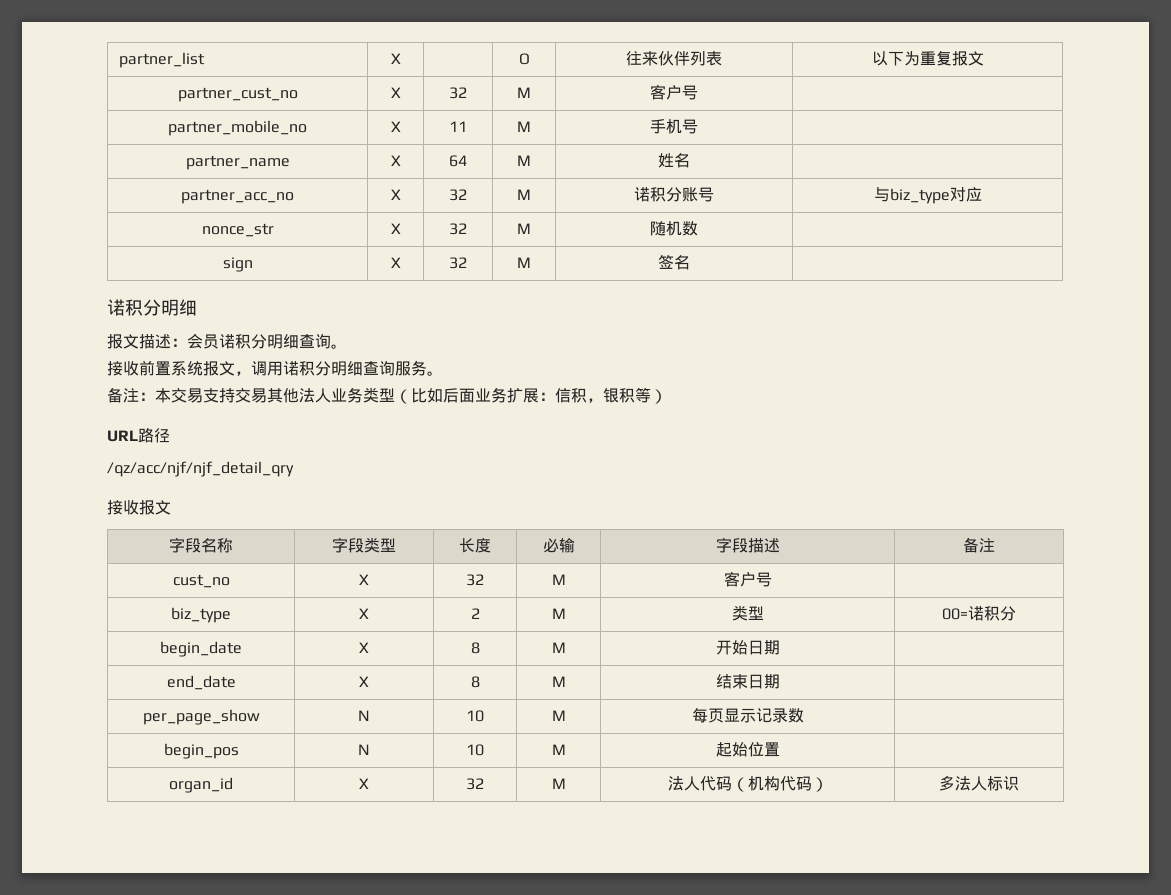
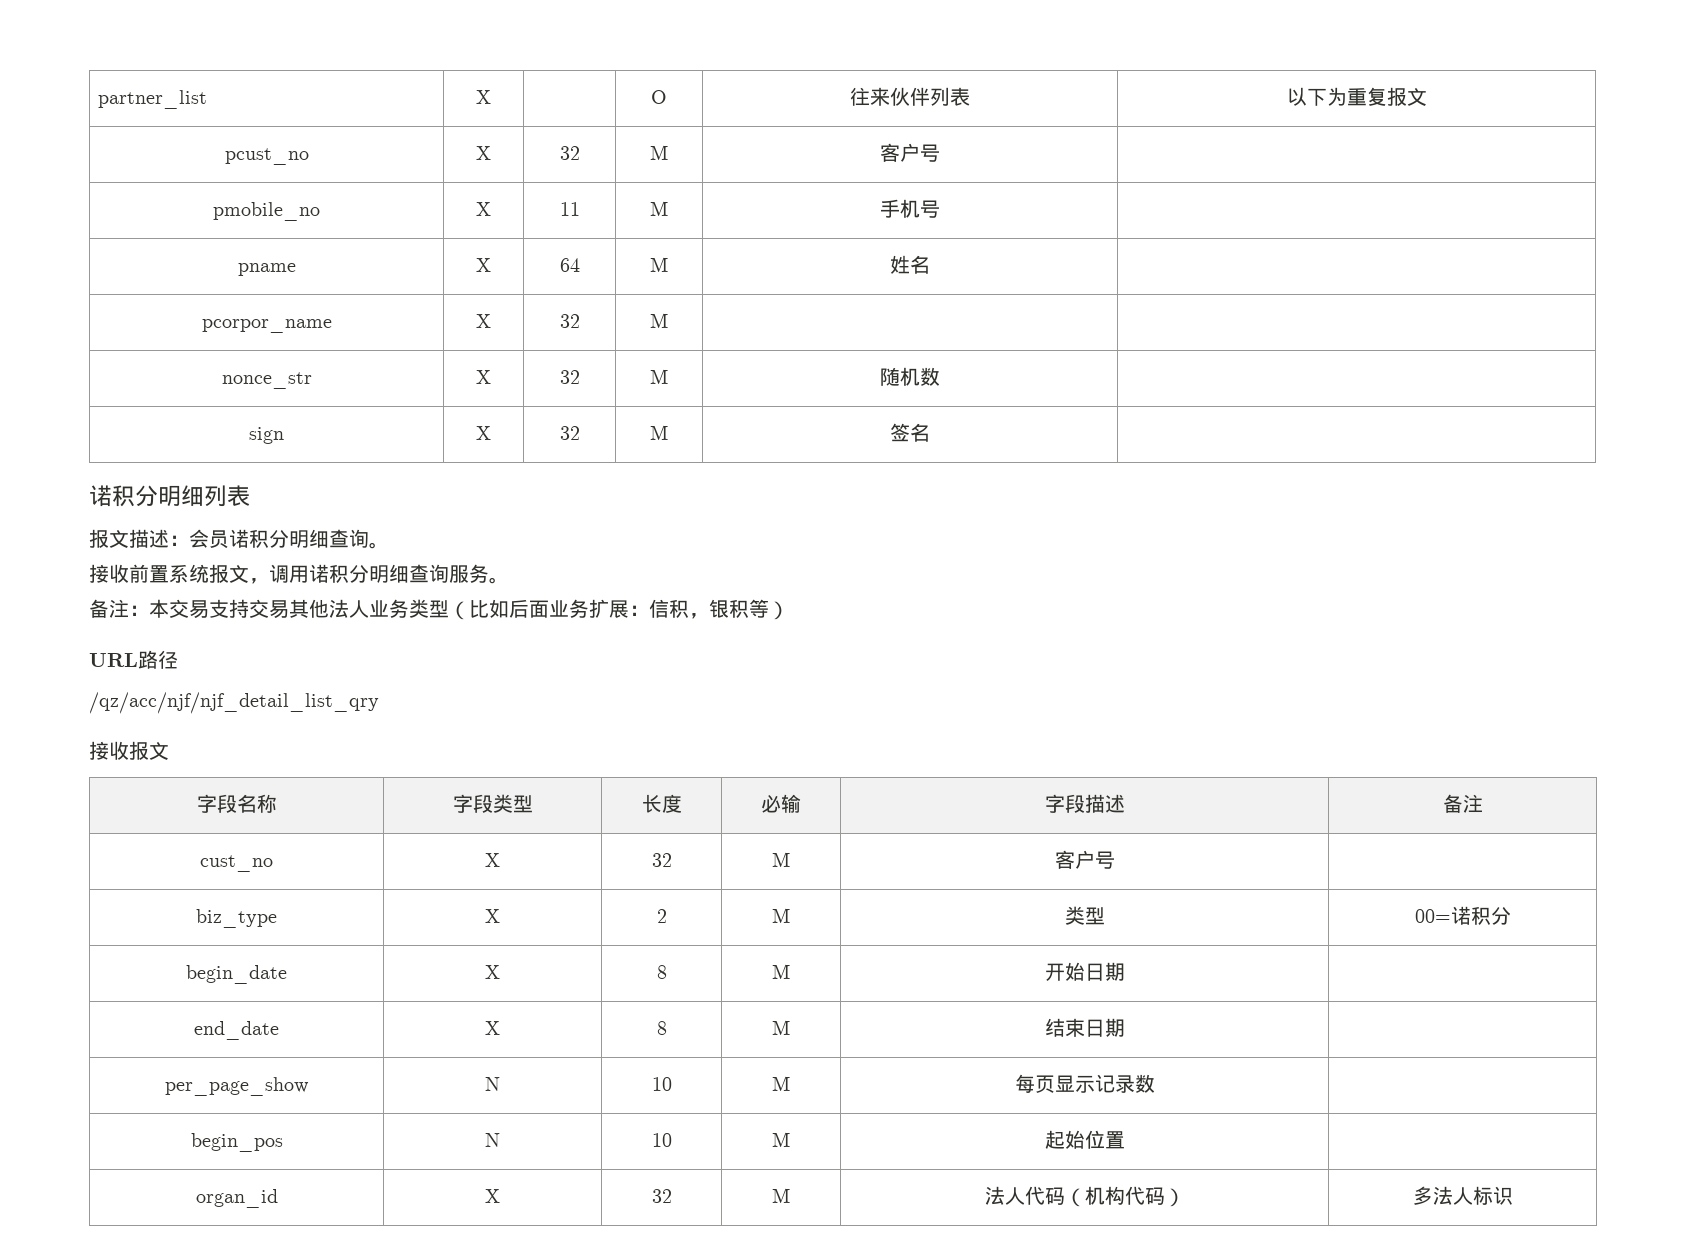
[177,87,298,102] [390,87,401,98] [449,87,467,99] [517,87,531,98] [650,84,698,100] [168,120,307,136] partner_cust_no | X | 32 | M | 客户号 | // partner_mobile_no -> [224,148,309,165] [476,146,491,160] [559,146,580,160] [650,145,668,160] [880,143,940,162] [213,202,320,221] pcust_no | X | 32 | M | 客户号 | // pmobile_no
[185,155,290,170] partner_name -> [237,263,296,276] pname
[181,189,294,204] [390,189,401,200] [449,189,467,201] [517,189,531,200] [634,187,714,202] [873,187,982,204] partner_acc_no | X | 32 | M | 诺积分账号 | 与biz_type对应 -> [201,319,332,333] [476,314,491,328] [559,314,580,328] [650,313,668,328] pcorpor_name | X | 32 | M | |
(197, 307) none -> [204,485,250,507] 列表
[107,461,294,477] /qz/acc/njf/njf_detail_qry -> [89,692,379,714] /qz/acc/njf/njf_detail_list_qry

